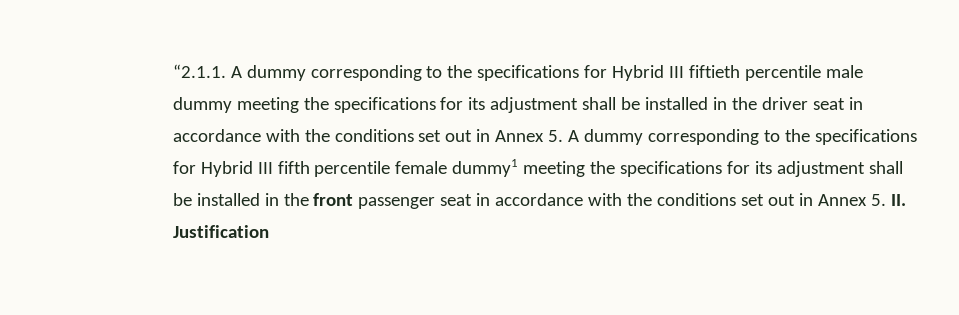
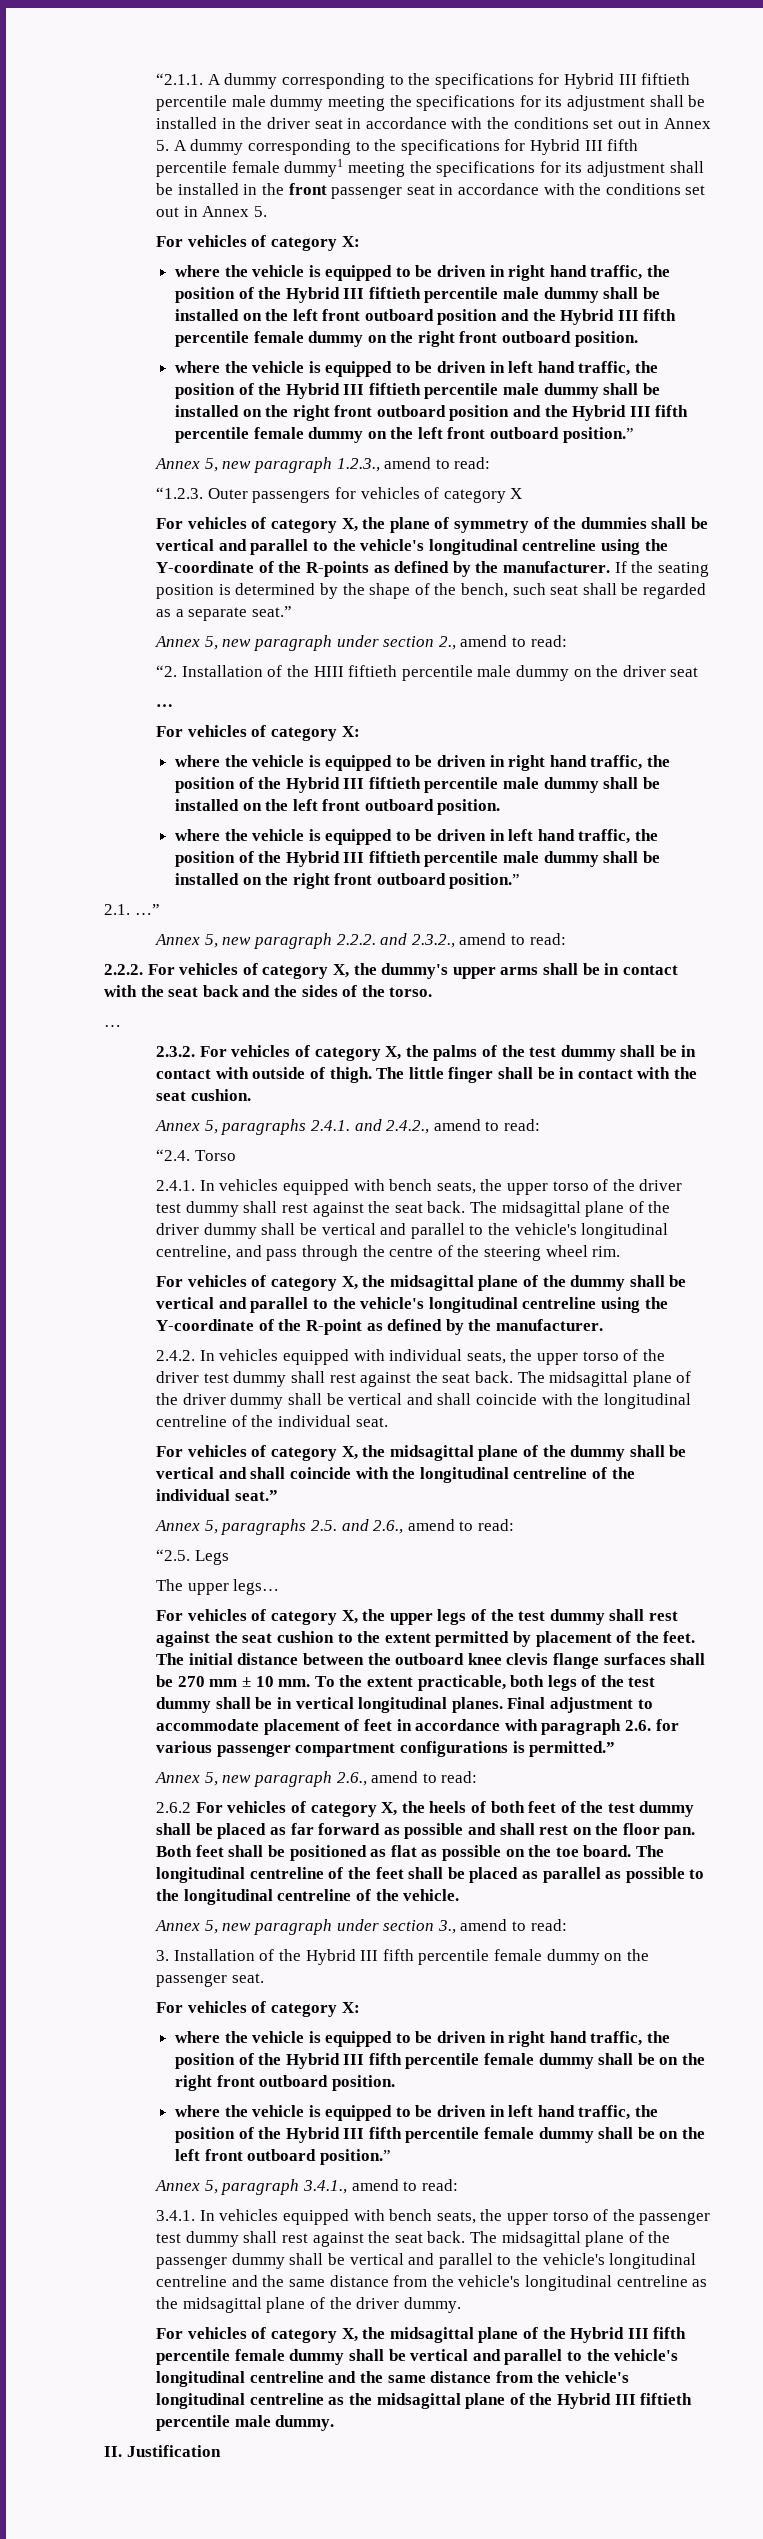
(887, 200) none -> [156,235,360,251] [174,265,670,281] [174,287,660,303] [174,309,677,325] [174,331,638,347] [174,361,658,377] [174,383,660,399] [174,405,689,421] [174,427,634,443] [155,457,491,473] [156,487,523,503] [156,517,708,533] [156,539,668,555] [156,561,709,577] [156,583,706,599] [156,606,292,621] [155,635,567,651] [156,665,699,681] [156,704,174,707] [156,725,360,741] [174,755,670,771] [174,777,660,793] [174,799,501,815] [174,829,658,845] [174,851,660,867] [174,873,521,889] [104,904,160,915] [155,933,566,949] [104,963,678,979] [104,985,433,997] [104,1025,122,1027] [156,1045,697,1061] [156,1067,697,1083] [156,1089,251,1101] [155,1119,540,1135] [156,1149,236,1161] [156,1179,683,1195] [156,1201,671,1217] [156,1223,669,1239] [156,1245,621,1261] [156,1275,687,1291] [156,1297,668,1313] [156,1319,603,1335] [156,1349,665,1365] [156,1371,692,1387] [156,1393,691,1409] [156,1415,388,1427] [156,1445,687,1461] [156,1467,635,1483] [156,1489,278,1501] [155,1519,514,1535] [156,1549,229,1565] [156,1579,280,1595] [156,1609,678,1625] [156,1631,696,1647] [156,1653,706,1669] [156,1675,656,1691] [156,1697,653,1713] [156,1719,679,1735] [156,1741,616,1757] [155,1771,478,1787] [156,1801,695,1817] [156,1823,696,1839] [156,1845,664,1861] [156,1867,705,1883] [156,1889,460,1905] [155,1919,567,1935] [156,1949,649,1965] [156,1973,264,1987] [156,2001,360,2017] [174,2031,670,2047] [174,2053,705,2069] [174,2075,395,2091] [174,2105,658,2121] [174,2127,705,2143] [174,2149,391,2165] [155,2179,458,2195] [156,2209,711,2225] [156,2231,671,2247] [156,2253,697,2269] [156,2275,708,2291] [156,2297,461,2313] [156,2327,687,2343] [156,2349,679,2365] [156,2371,629,2387] [156,2393,693,2409] [156,2415,335,2431] // For vehicles of category X: // where the vehicle is equipped to be driven in right hand traffic, the position of the Hybrid III fiftieth percentile male dummy shall be installed on the left front outboard position and the Hybrid III fifth percentile female dummy on the right front outboard position. // where the vehicle is equipped to be driven in left hand traffic, the position of the Hybrid III fiftieth percentile male dummy shall be installed on the right front outboard position and the Hybrid III fifth percentile female dummy on the left front outboard position.” // Annex 5, new paragraph 1.2.3., amend to read: // “1.2.3. Outer passengers for vehicles of category X // For vehicles of category X, the plane of symmetry of the dummies shall be vertical and parallel to the vehicle's longitudinal centreline using the Y-coordinate of the R-points as defined by the manufacturer. If the seating position is determined by the shape of the bench, such seat shall be regarded as a separate seat.” // Annex 5, new paragraph under section 2., amend to read: // “2. Installation of the HIII fiftieth percentile male dummy on the driver seat // … // For vehicles of category X: // where the vehicle is equipped to be driven in right hand traffic, the position of the Hybrid III fiftieth percentile male dummy shall be installed on the left front outboard position. // where the vehicle is equipped to be driven in left hand traffic, the position of the Hybrid III fiftieth percentile male dummy shall be installed on the right front outboard position.” // 2.1. …” // Annex 5, new paragraph 2.2.2. and 2.3.2., amend to read: // 2.2.2. For vehicles of category X, the dummy's upper arms shall be in contact with the seat back and the sides of the torso. // … // 2.3.2. For vehicles of category X, the palms of the test dummy shall be in contact with outside of thigh. The little finger shall be in contact with the seat cushion. // Annex 5, paragraphs 2.4.1. and 2.4.2., amend to read: // “2.4. Torso // 2.4.1. In vehicles equipped with bench seats, the upper torso of the driver test dummy shall rest against the seat back. The midsagittal plane of the driver dummy shall be vertical and parallel to the vehicle's longitudinal centreline, and pass through the centre of the steering wheel rim. // For vehicles of category X, the midsagittal plane of the dummy shall be vertical and parallel to the vehicle's longitudinal centreline using the Y-coordinate of the R-point as defined by the manufacturer. // 2.4.2. In vehicles equipped with individual seats, the upper torso of the driver test dummy shall rest against the seat back. The midsagittal plane of the driver dummy shall be vertical and shall coincide with the longitudinal centreline of the individual seat. // For vehicles of category X, the midsagittal plane of the dummy shall be vertical and shall coincide with the longitudinal centreline of the individual seat.” // Annex 5, paragraphs 2.5. and 2.6., amend to read: // “2.5. Legs // The upper legs… // For vehicles of category X, the upper legs of the test dummy shall rest against the seat cushion to the extent permitted by placement of the feet. The initial distance between the outboard knee clevis flange surfaces shall be 270 mm ± 10 mm. To the extent practicable, both legs of the test dummy shall be in vertical longitudinal planes. Final adjustment to accommodate placement of feet in accordance with paragraph 2.6. for various passenger compartment configurations is permitted.” // Annex 5, new paragraph 2.6., amend to read: // 2.6.2 For vehicles of category X, the heels of both feet of the test dummy shall be placed as far forward as possible and shall rest on the floor pan. Both feet shall be positioned as flat as possible on the toe board. The longitudinal centreline of the feet shall be placed as parallel as possible to the longitudinal centreline of the vehicle. // Annex 5, new paragraph under section 3., amend to read: // 3. Installation of the Hybrid III fifth percentile female dummy on the passenger seat. // For vehicles of category X: // where the vehicle is equipped to be driven in right hand traffic, the position of the Hybrid III fifth percentile female dummy shall be on the right front outboard position. // where the vehicle is equipped to be driven in left hand traffic, the position of the Hybrid III fifth percentile female dummy shall be on the left front outboard position.” // Annex 5, paragraph 3.4.1., amend to read: // 3.4.1. In vehicles equipped with bench seats, the upper torso of the passenger test dummy shall rest against the seat back. The midsagittal plane of the passenger dummy shall be vertical and parallel to the vehicle's longitudinal centreline and the same distance from the vehicle's longitudinal centreline as the midsagittal plane of the driver dummy. // For vehicles of category X, the midsagittal plane of the Hybrid III fifth percentile female dummy shall be vertical and parallel to the vehicle's longitudinal centreline and the same distance from the vehicle's longitudinal centreline as the midsagittal plane of the Hybrid III fiftieth percentile male dummy. //

